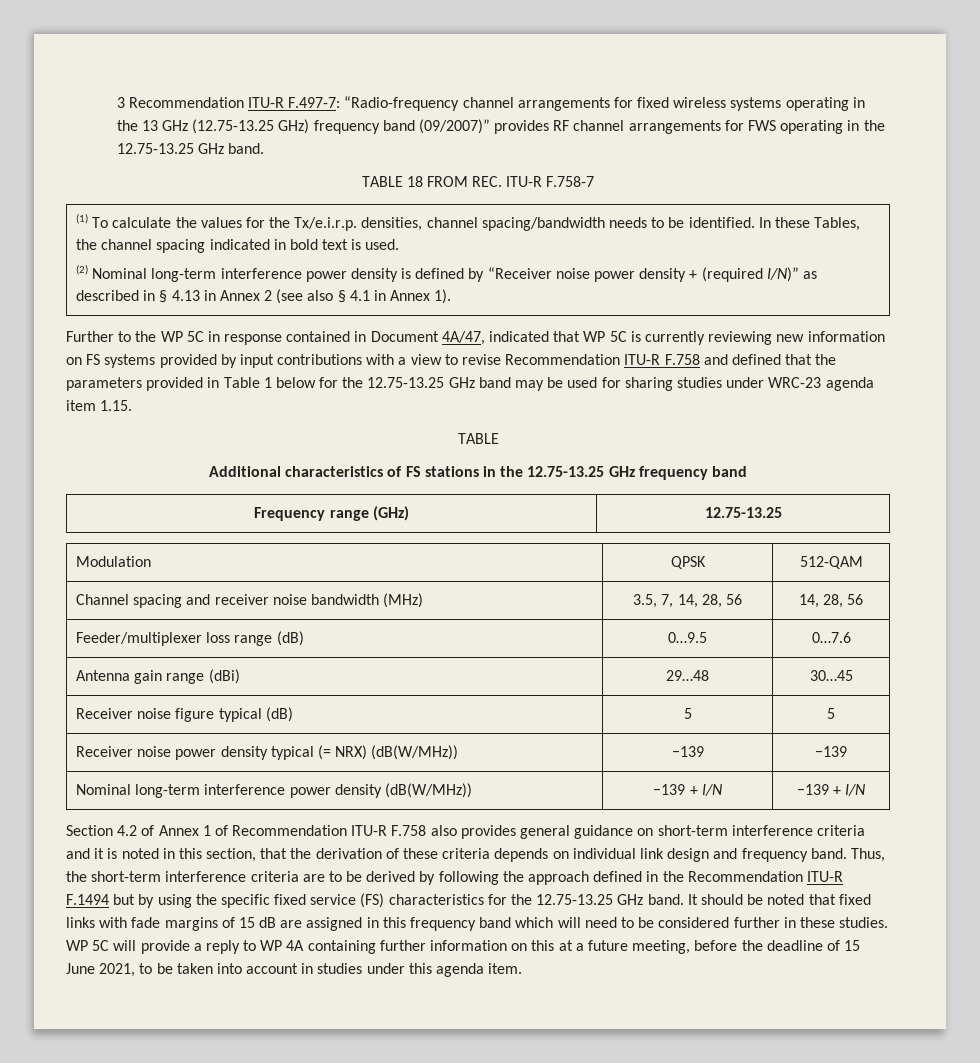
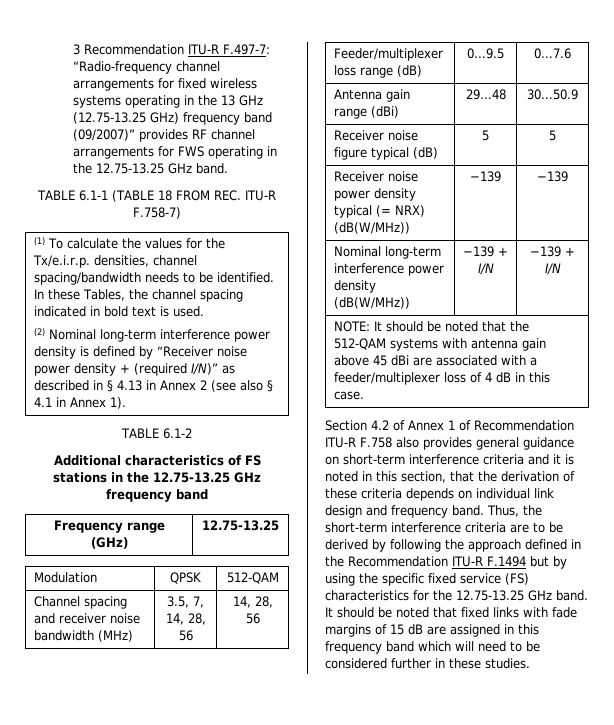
(403, 181) none -> [79,190,154,202] 6.1-1 (TABLE
[546,176,595,187] F.758-7 -> [133,207,182,219] F.758-7)
[66,331,885,345] [66,354,837,368] [66,377,874,391] [66,400,133,411] [457,433,499,444] // Further to the WP 5C in response contained in Document 4A/47, indicated that WP 5C is currently reviewing new information on FS systems provided by input contributions with a view to revise Recommendation ITU-R F.758 and defined that the parameters provided in Table 1 below for the 12.75-13.25 GHz band may be used for sharing studies under WRC-23 agenda item 1.15. // TABLE -> [121,428,192,439] // TABLE 6.1-2
[809,670,853,681] 30…45 -> [527,89,578,100] 30…50.9
(866, 790) none -> [333,321,529,332] [333,338,546,351] [333,355,537,366] [333,372,550,385] [333,391,364,400] // NOTE: It should be noted that the 512-QAM systems with antenna gain above 45 dBi are associated with a feeder/multiplexer loss of 4 dB in this case.
[66,940,861,954] [66,963,523,977] WP 5C will provide a reply to WP 4A containing further information on this at a future meeting, before the deadline of 15 June 2021, to be taken into account in studies under this agenda item. -> (530, 663) none

